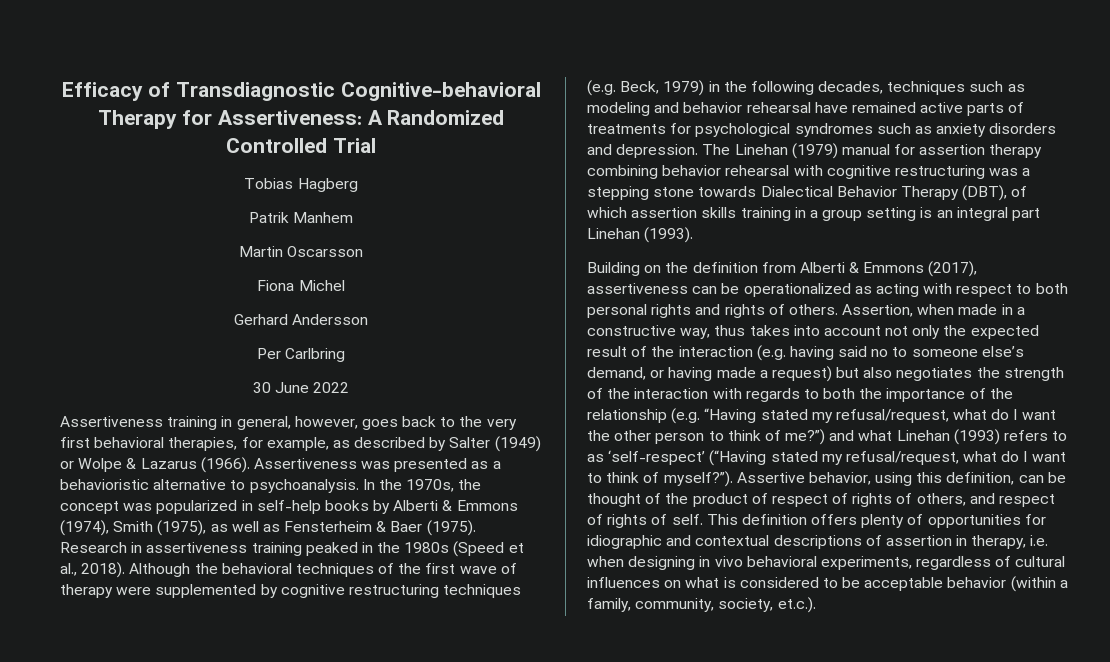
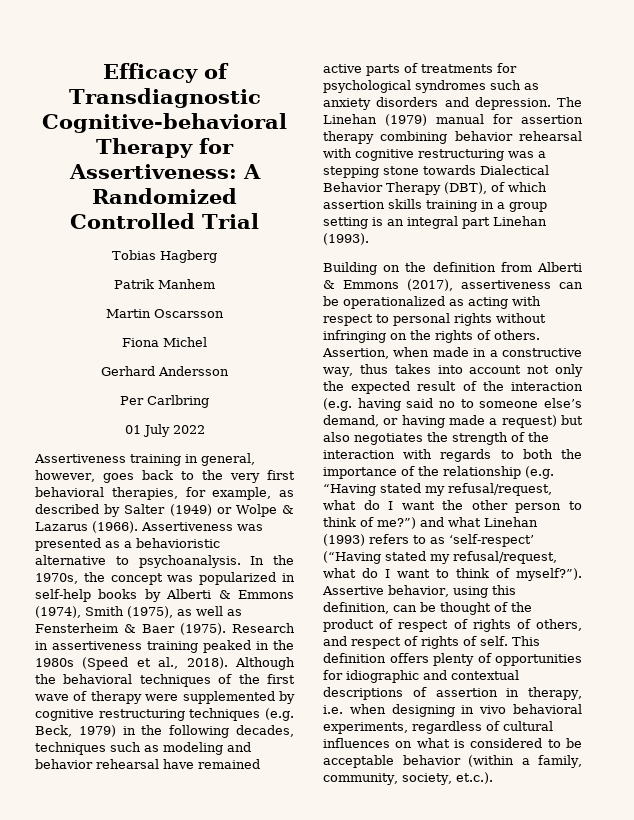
[252,382,309,393] 30 June -> [124,424,170,437] 01 July
[1035,283,1068,294] both -> (389, 318) none
[695,304,721,315] and -> [496,313,546,323] [323,330,431,343] without infringing on the

